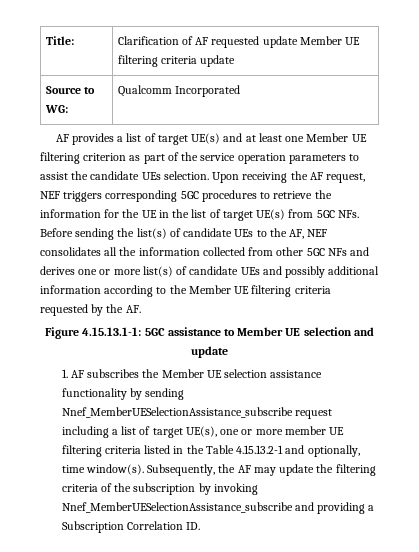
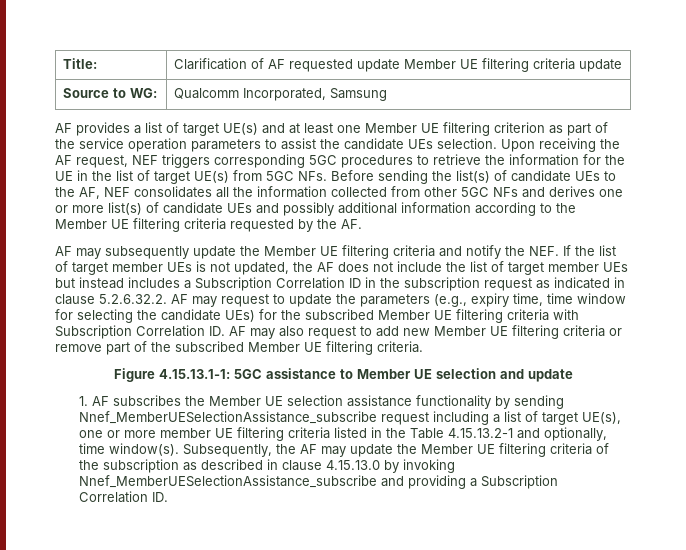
[174,85,240,97] Incorporated -> [242,88,387,101] Incorporated, Samsung
(141, 309) none -> [55,245,616,259] [55,261,628,275] [55,277,625,291] [55,293,626,307] [55,309,579,323] [55,325,622,339] [55,341,423,355] // AF may subsequently update the Member UE filtering criteria and notify the NEF. If the list of target member UEs is not updated, the AF does not include the list of target member UEs but instead includes a Subscription Correlation ID in the subscription request as indicated in clause 5.2.6.32.2. AF may request to update the parameters (e.g., expiry time, time window for selecting the candidate UEs) for the subscribed Member UE filtering criteria with Subscription Correlation ID. AF may also request to add new Member UE filtering criteria or remove part of the subscribed Member UE filtering criteria.
(334, 468) none -> [421,444,496,454] Member UE
(196, 489) none -> [183,459,381,471] as described in clause 4.15.13.0

